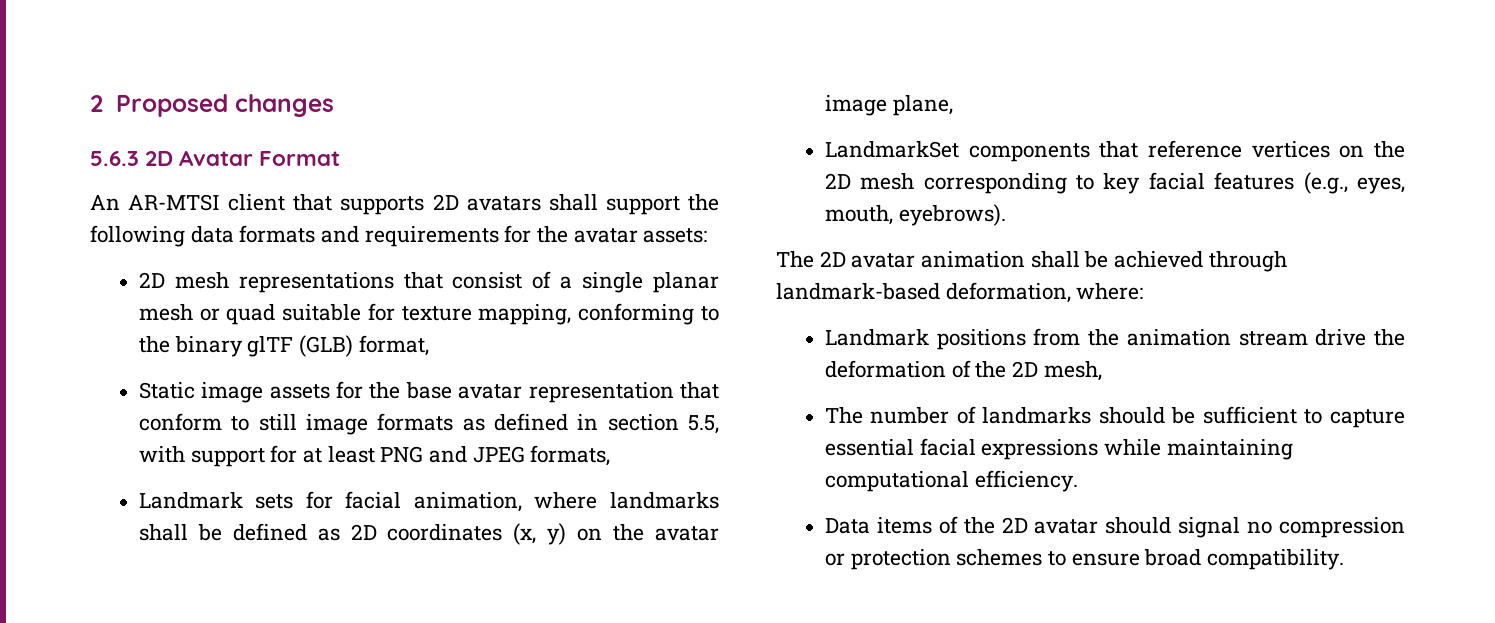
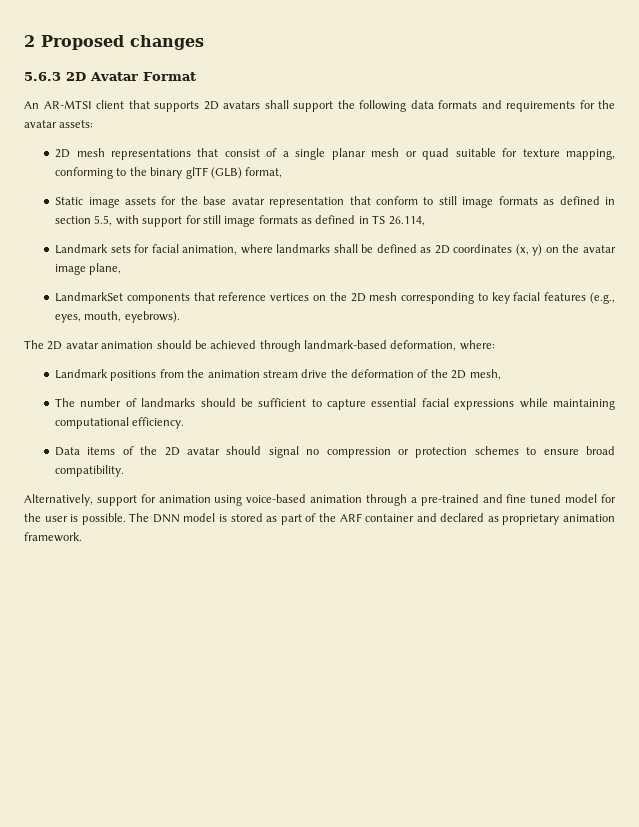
[302,445,611,466] at least PNG and JPEG formats, -> [202,215,425,227] still image formats as defined in TS 26.114,
[1030,251,1080,268] shall -> [156,340,192,349] should
(1344, 559) none -> [24,494,616,506] [24,513,615,525] [24,532,82,542] // Alternatively, support for animation using voice-based animation through a pre-trained and fine tuned model for the user is possible. The DNN model is stored as part of the ARF container and declared as proprietary animation framework.

